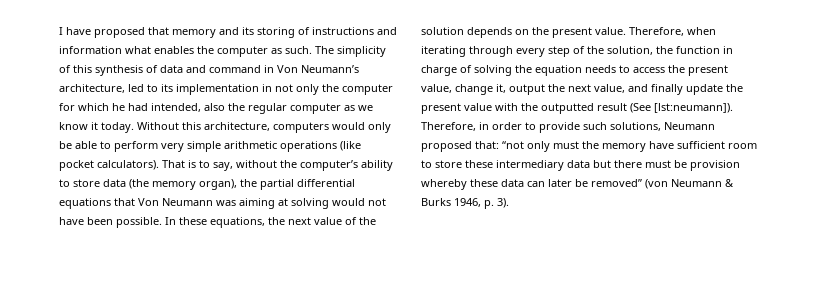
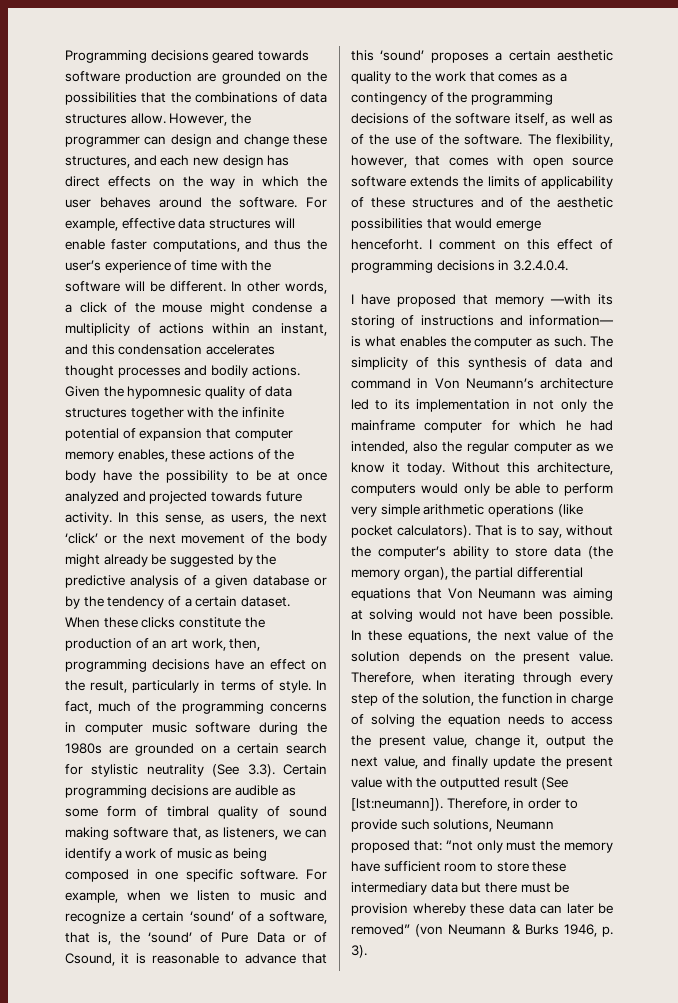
(59, 31) none -> [65,50,309,63] [65,71,327,84] [65,92,327,105] [65,113,251,126] [65,134,327,147] [65,155,290,168] [65,176,327,189] [65,197,327,208] [65,218,295,231] [65,239,328,252] [65,260,272,273] [65,281,327,294] [65,302,327,315] [65,323,327,336] [65,344,275,355] [65,365,300,378] [65,386,293,399] [65,407,284,420] [65,428,293,441] [65,449,295,462] [65,470,327,483] [65,491,302,504] [65,512,327,525] [65,533,327,546] [65,554,277,567] [65,575,327,588] [65,596,290,609] [65,617,265,628] [65,638,261,651] [65,659,327,672] [65,680,327,693] [65,701,327,714] [65,722,327,735] [65,743,328,756] [65,764,327,777] [65,785,296,798] [65,806,327,819] [65,827,328,840] [65,848,267,861] [65,869,327,882] [65,890,327,903] [65,911,327,924] [65,932,327,945] [65,953,327,966] [351,50,613,63] [351,71,567,84] [351,92,553,105] [351,113,613,126] [351,134,613,147] [351,155,613,168] [351,176,613,189] [351,197,613,208] [351,218,541,231] [351,239,613,250] [351,260,568,273] Programming decisions geared towards software production are grounded on the possibilities that the combinations of data structures allow. However, the programmer can design and change these structures, and each new design has direct effects on the way in which the user behaves around the software. For example, effective data structures will enable faster computations, and thus the user’s experience of time with the software will be different. In other words, a click of the mouse might condense a multiplicity of actions within an instant, and this condensation accelerates thought processes and bodily actions. Given the hypomnesic quality of data structures together with the infinite potential of expansion that computer memory enables, these actions of the body have the possibility to be at once analyzed and projected towards future activity. In this sense, as users, the next ‘click’ or the next movement of the body might already be suggested by the predictive analysis of a given database or by the tendency of a certain dataset. When these clicks constitute the production of an art work, then, programming decisions have an effect on the result, particularly in terms of style. In fact, much of the programming concerns in computer music software during the 1980s are grounded on a certain search for stylistic neutrality (See 3.3). Certain programming decisions are audible as some form of timbral quality of sound making software that, as listeners, we can identify a work of music as being composed in one specific software. For example, when we listen to music and recognize a certain ‘sound’ of a software, that is, the ‘sound’ of Pure Data or of Csound, it is reasonable to advance that this ‘sound’ proposes a certain aesthetic quality to the work that comes as a contingency of the programming decisions of the software itself, as well as of the use of the software. The flexibility, however, that comes with open source software extends the limits of applicability of these structures and of the aesthetic possibilities that would emerge henceforht. I comment on this effect of programming decisions in 3.2.4.0.4. //
[219,27,239,35] and -> [550,294,591,305] —with
[59,46,122,54] information -> [529,315,614,326] [351,336,361,347] information— is
[59,84,125,93] architecture, -> [540,378,613,389] architecture
(339, 88) none -> [351,420,415,431] mainframe

